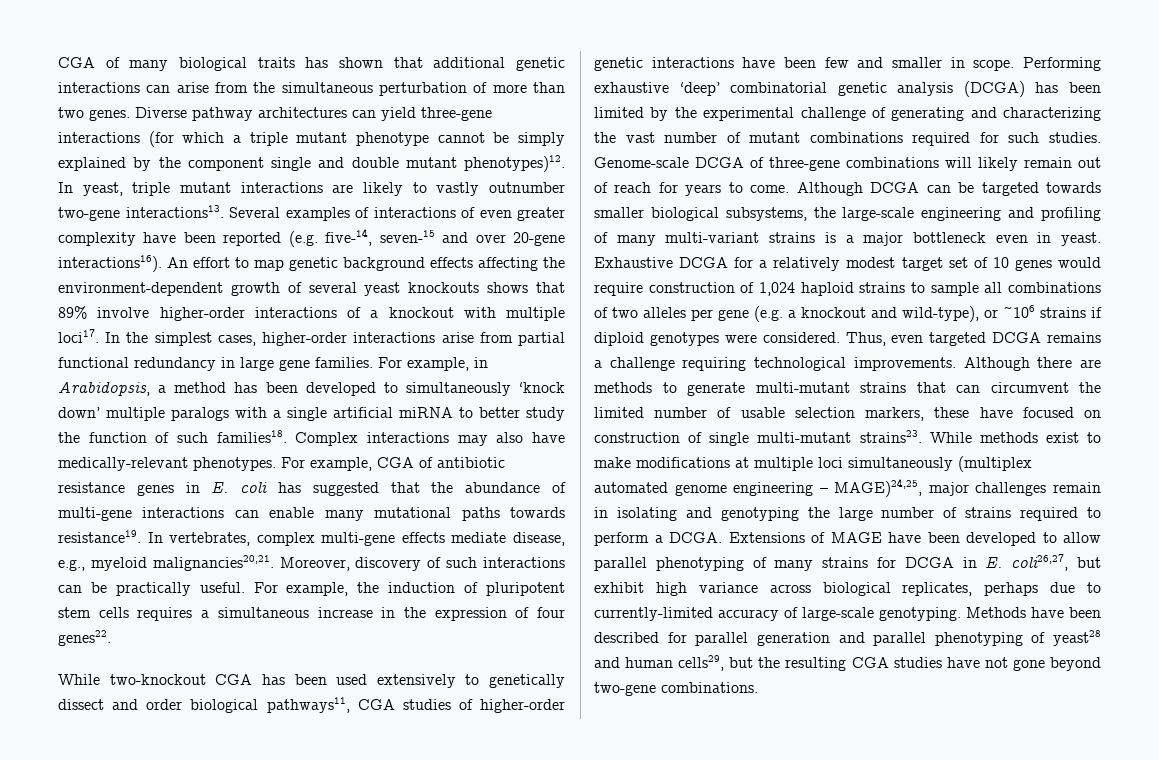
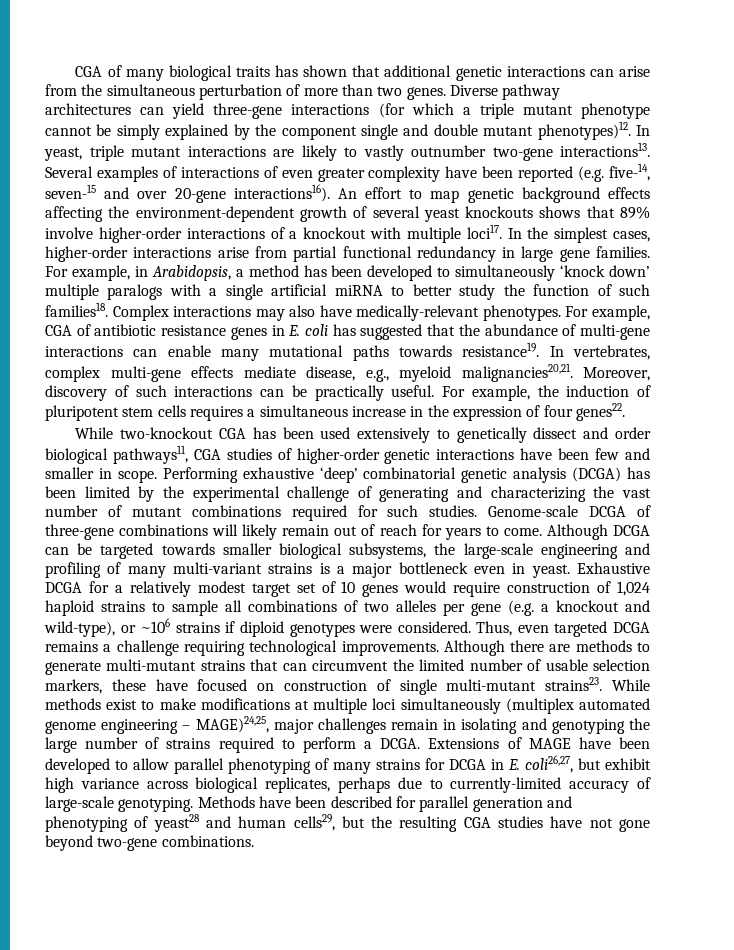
[873,632,927,646] parallel -> (572, 802) none

